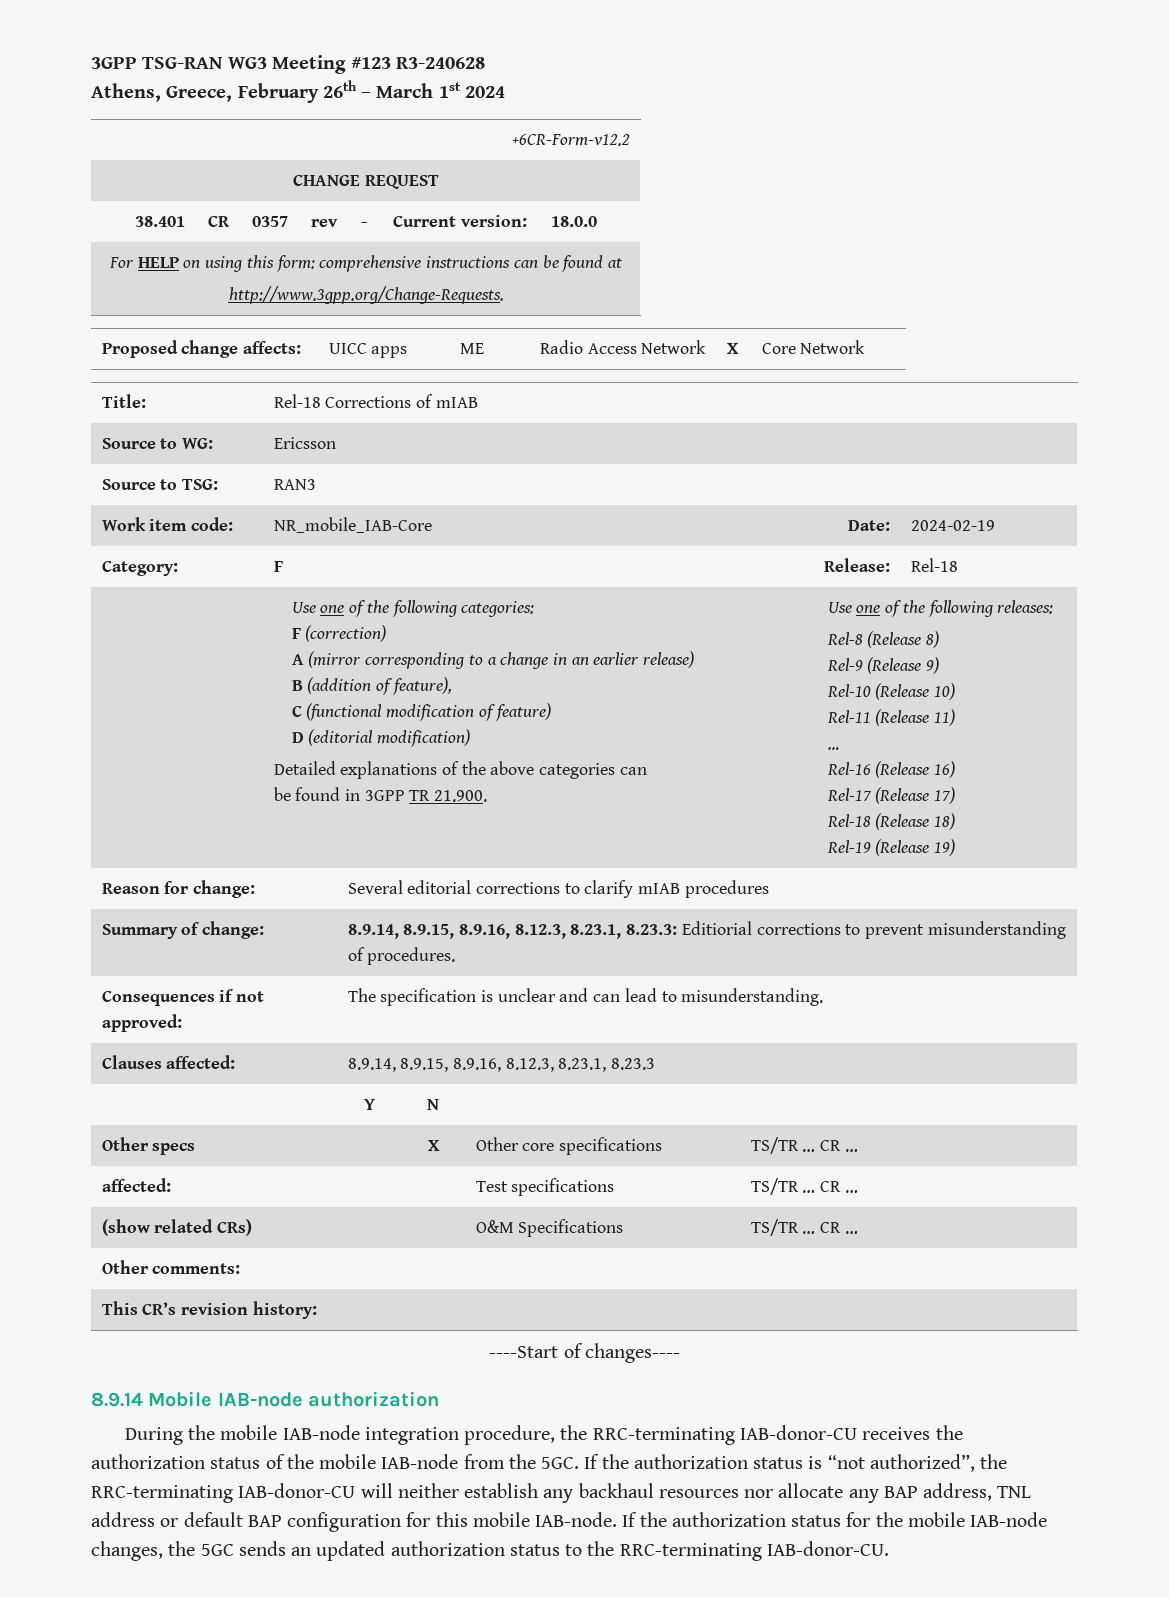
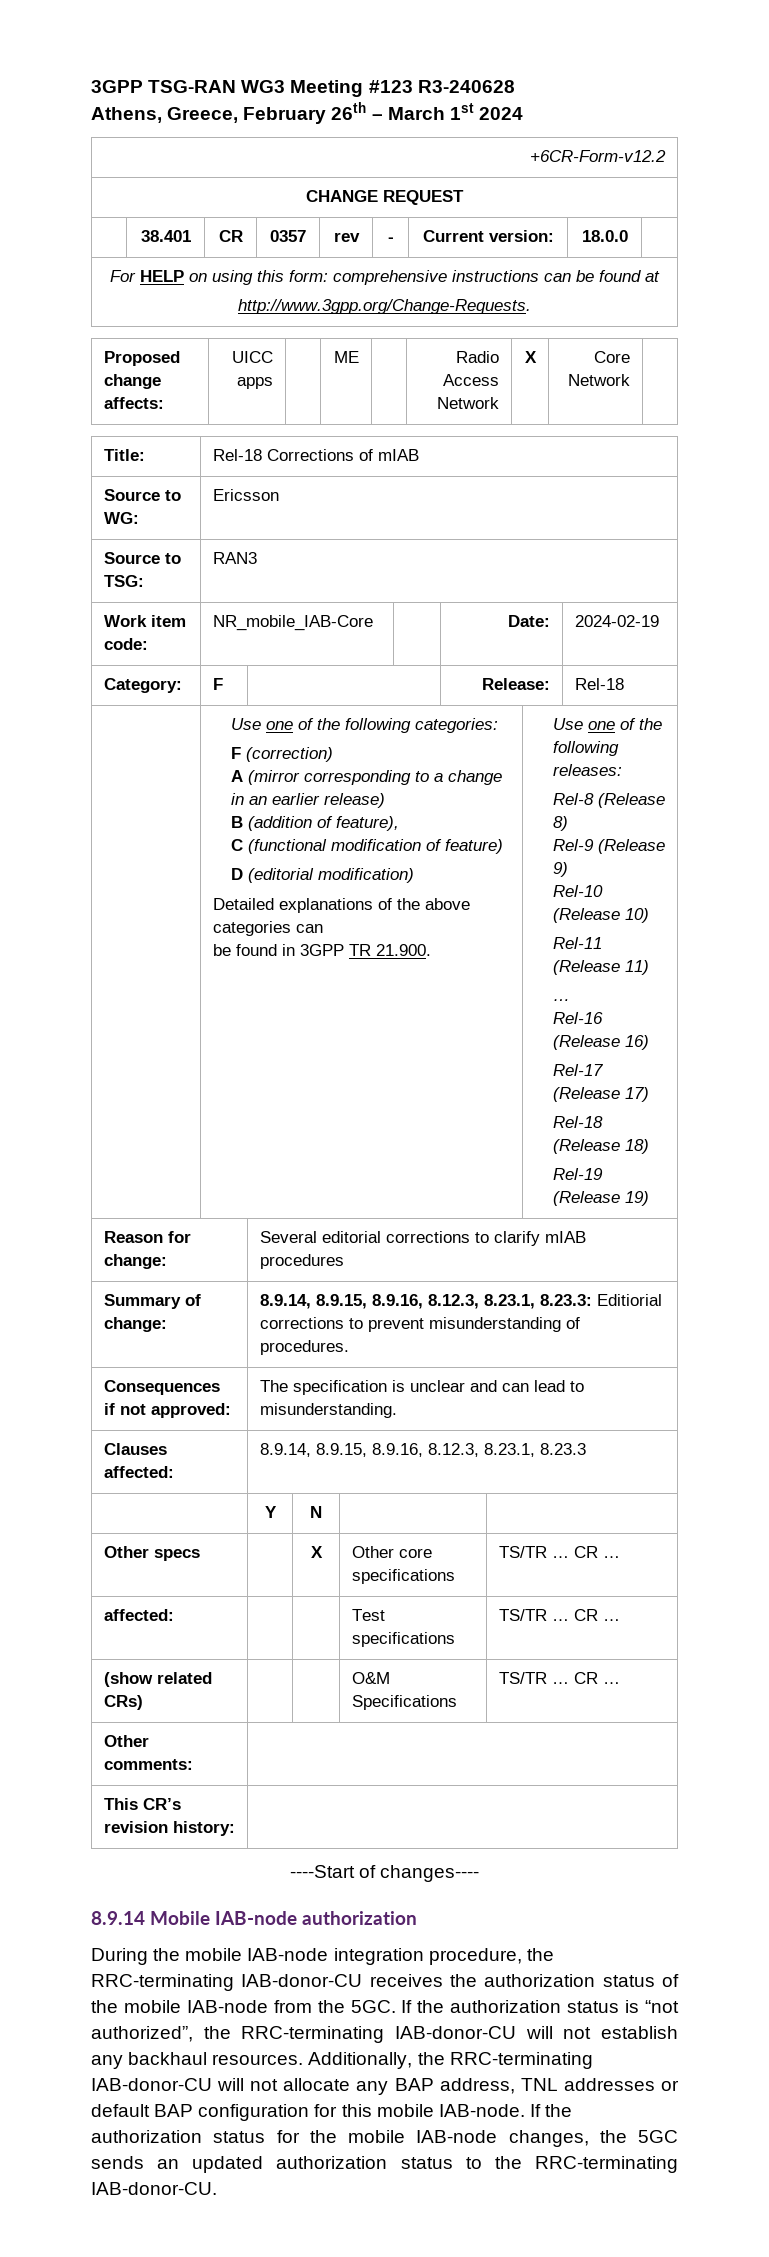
[397,1483,459,1498] neither -> [563,2027,592,2039] not
[658,1489,774,1498] resources nor -> [212,2052,593,2069] [91,2078,279,2091] resources. Additionally, the RRC-terminating IAB-donor-CU will not
[91,1512,155,1527] address -> [563,2078,655,2091] addresses

